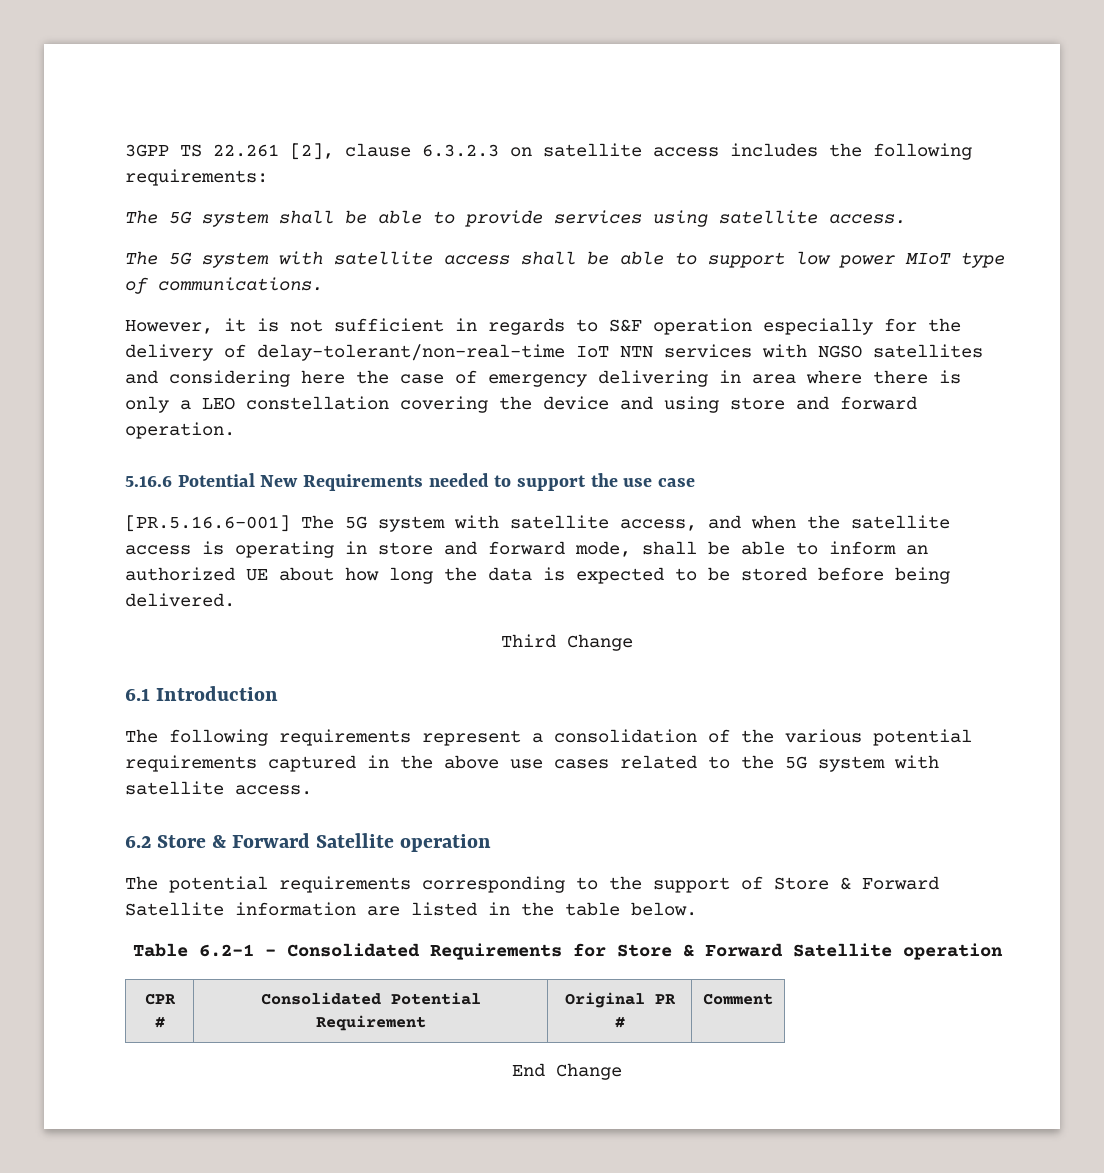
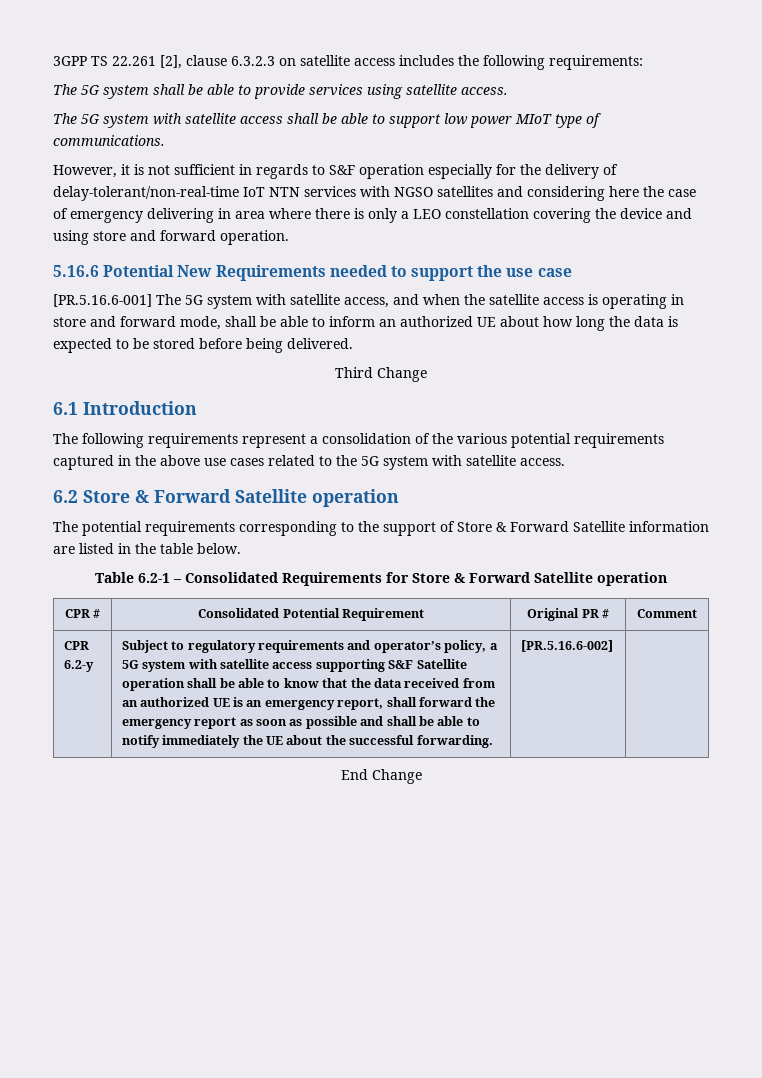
(773, 999) none -> [63,641,89,650] [63,660,94,672] [121,640,498,653] [121,659,467,672] [121,678,495,691] [121,697,496,710] [121,716,480,729] [121,735,493,748] [520,640,613,652] // CPR 6.2-y | Subject to regulatory requirements and operator’s policy, a 5G system with satellite access supporting S&F Satellite operation shall be able to know that the data received from an authorized UE is an emergency report, shall forward the emergency report as soon as possible and shall be able to notify immediately the UE about the successful forwarding. | [PR.5.16.6-002] |

